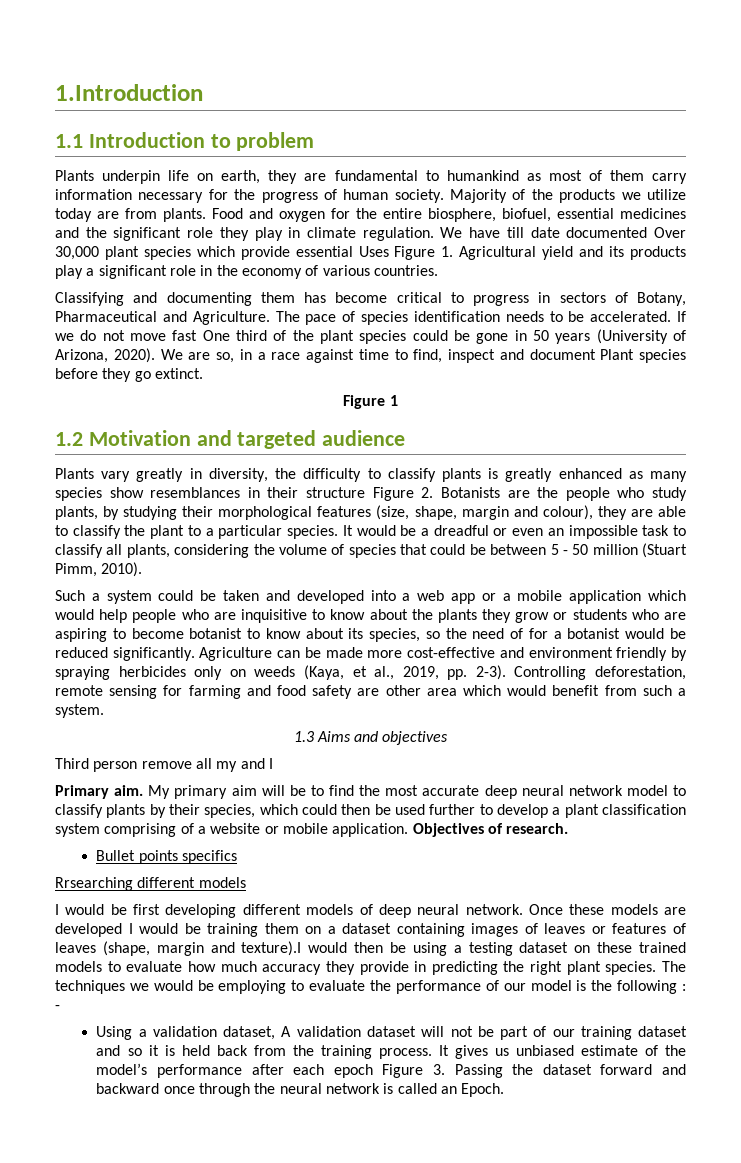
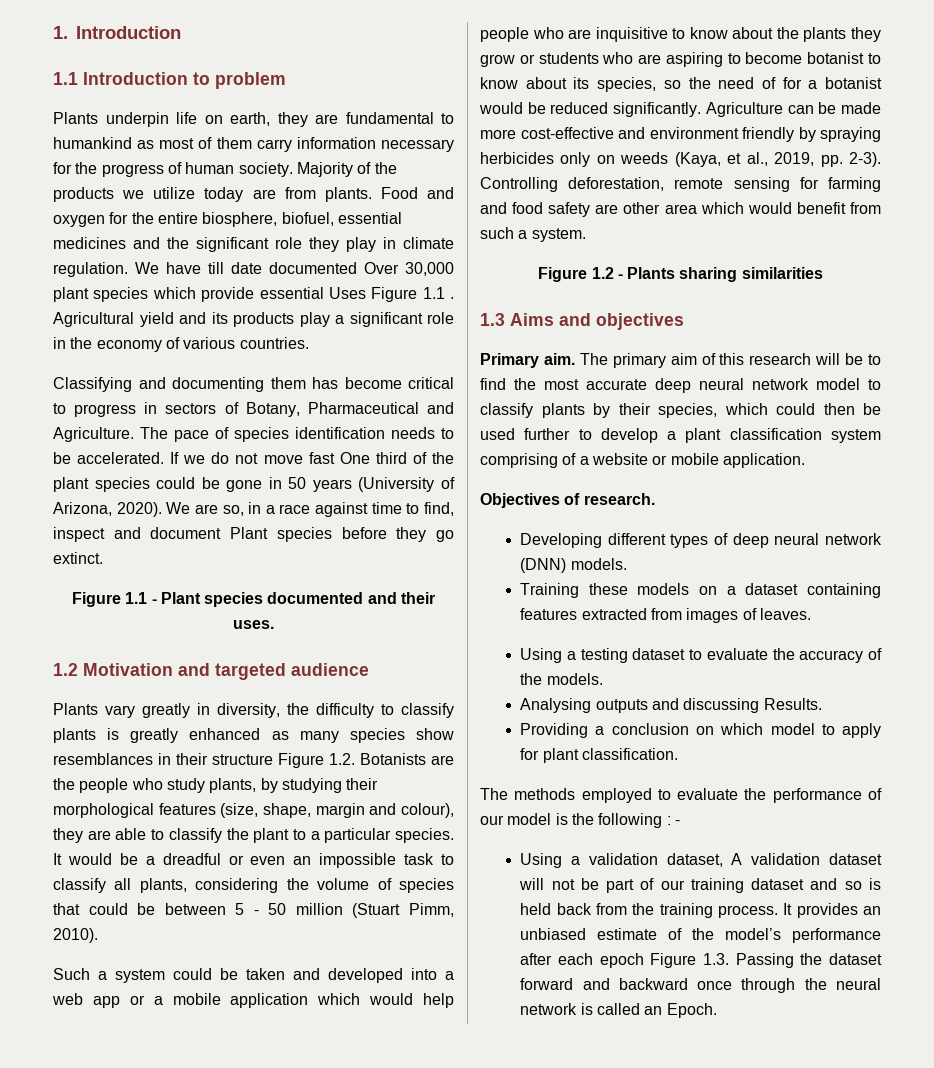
[55,84,203,101] 1.Introduction -> [53,26,181,39] 1. Introduction
[441,246,454,257] 1. -> [422,287,454,299] 1.1 .
[389,395,398,406] 1 -> [125,592,436,607] [233,620,274,629] 1.1 - Plant species documented and their uses.
[421,487,434,498] 2. -> [329,753,355,765] 1.2.
[293,731,449,745] [55,758,273,772] 1.3 Aims and objectives // Third person remove all my and I -> [538,267,823,282] [480,313,684,330] Figure 1.2 - Plants sharing similarities // 1.3 Aims and objectives
[148,785,171,799] My -> [579,353,608,365] The
(257, 790) none -> [701,353,812,365] of this research
(409, 830) none -> (805, 460) //
[96,850,238,864] [55,877,246,891] [55,904,686,918] [55,923,686,937] [55,941,686,956] [55,961,686,975] [55,980,287,994] Bullet points specifics // Rrsearching different models // I would be first developing different models of deep neural network. Once these models are developed I would be training them on a dataset containing images of leaves or features of leaves (shape, margin and texture).I would then be using a testing dataset on these trained models to evaluate how much accuracy they provide in predicting the right plant species. The techniques we would be employing -> [520,533,882,548] [520,558,627,573] [520,583,881,598] [520,608,811,623] [520,648,882,663] [520,673,603,685] [520,698,822,713] [520,723,881,738] [520,748,678,763] [480,788,652,803] Developing different types of deep neural network (DNN) models. // Training these models on a dataset containing features extracted from images of leaves. // Using a testing dataset to evaluate the accuracy of the models. // Analysing outputs and discussing Results. // Providing a conclusion on which model to apply for plant classification. // The methods employed
[148,1045,159,1056] it -> (862, 885) none
[454,1045,509,1059] gives us -> [796,903,881,918] provides an
[433,1064,446,1075] 3. -> [702,953,729,965] 1.3.

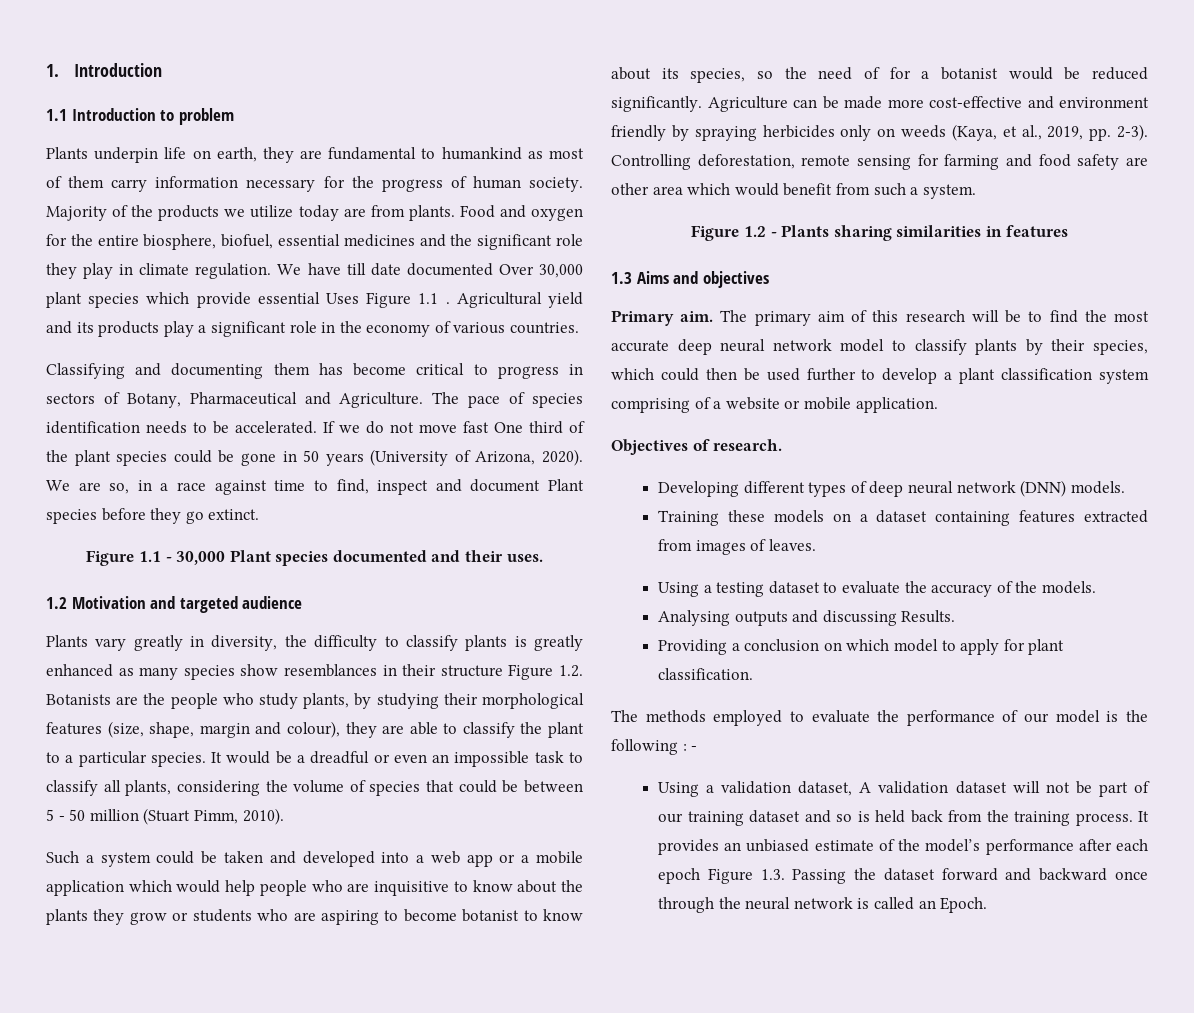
(157, 601) none -> [176,551,226,565] 30,000
(823, 273) none -> [985,225,1068,237] in features

